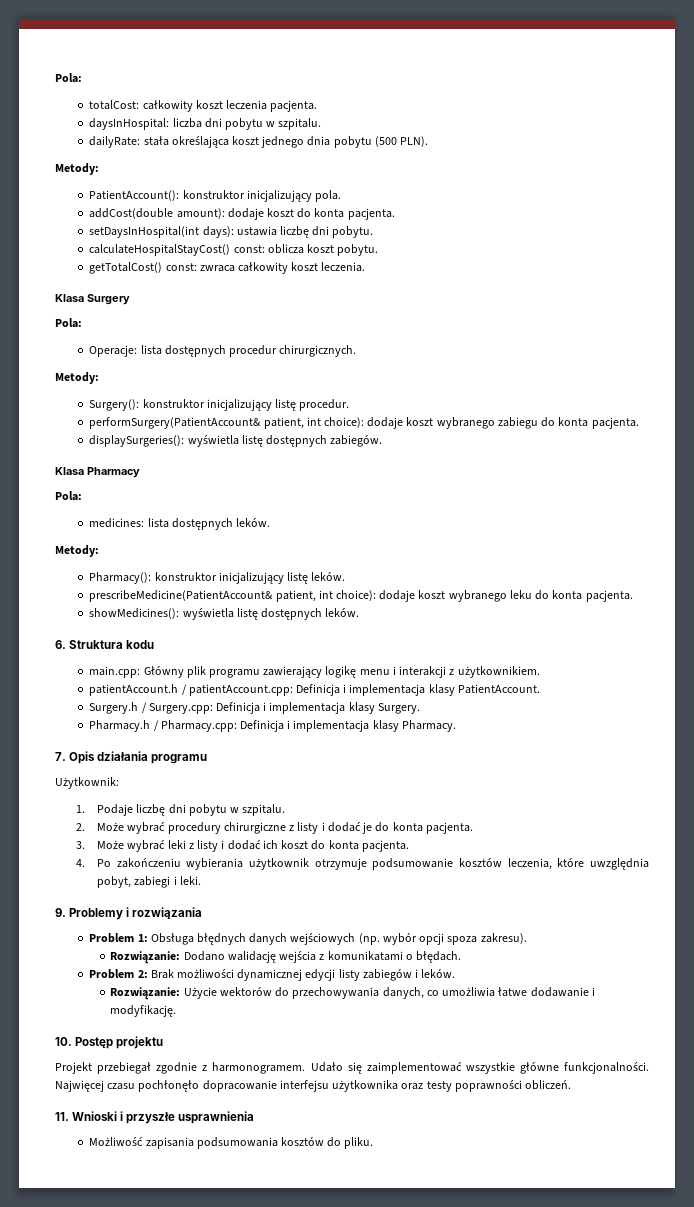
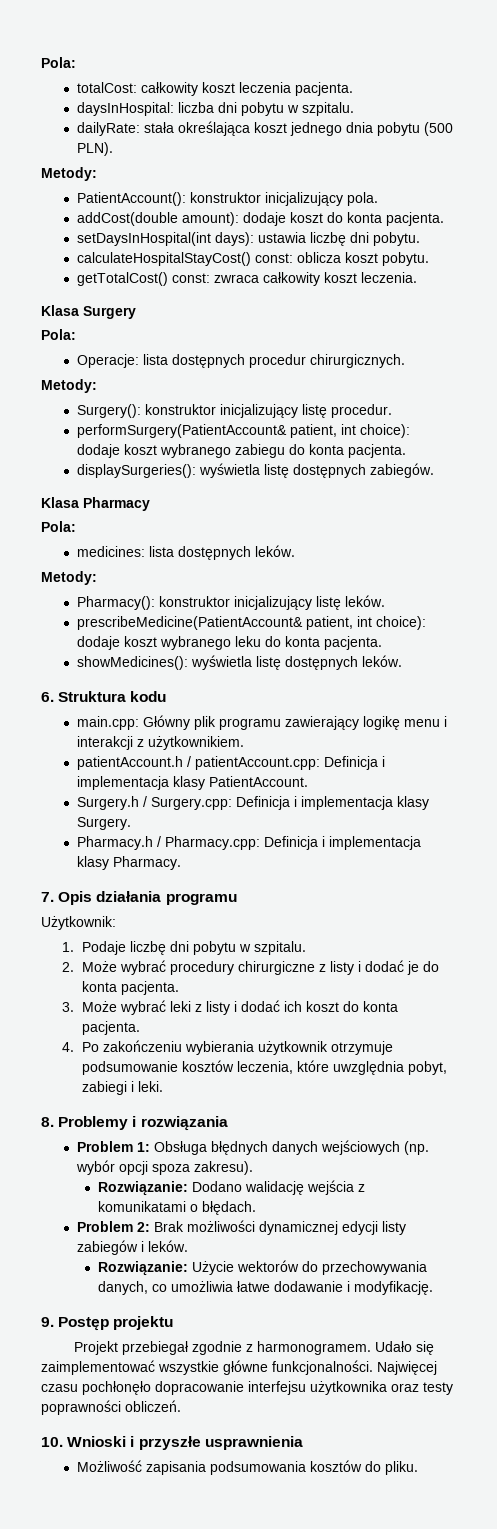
[55,908,66,917] 9. -> [41,1117,54,1127] 8.
[55,1037,72,1046] 10. -> [41,1317,54,1327] 9.
[55,1112,69,1121] 11. -> [41,1437,63,1447] 10.

